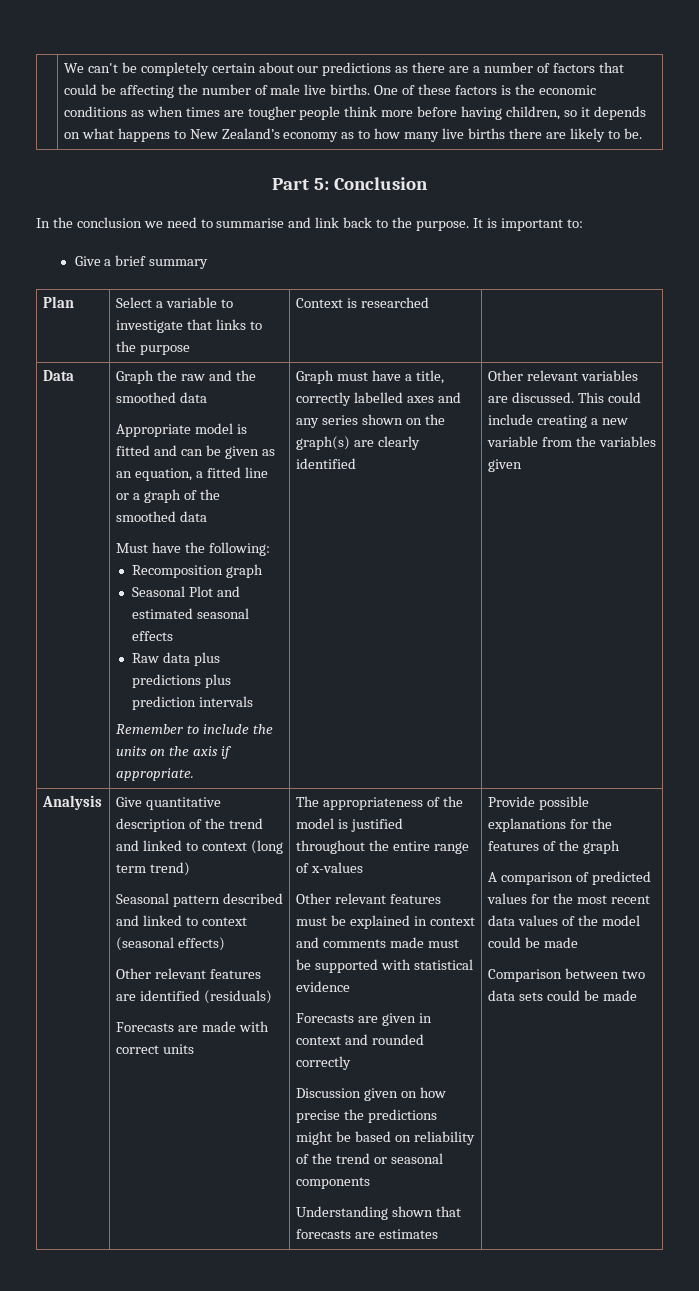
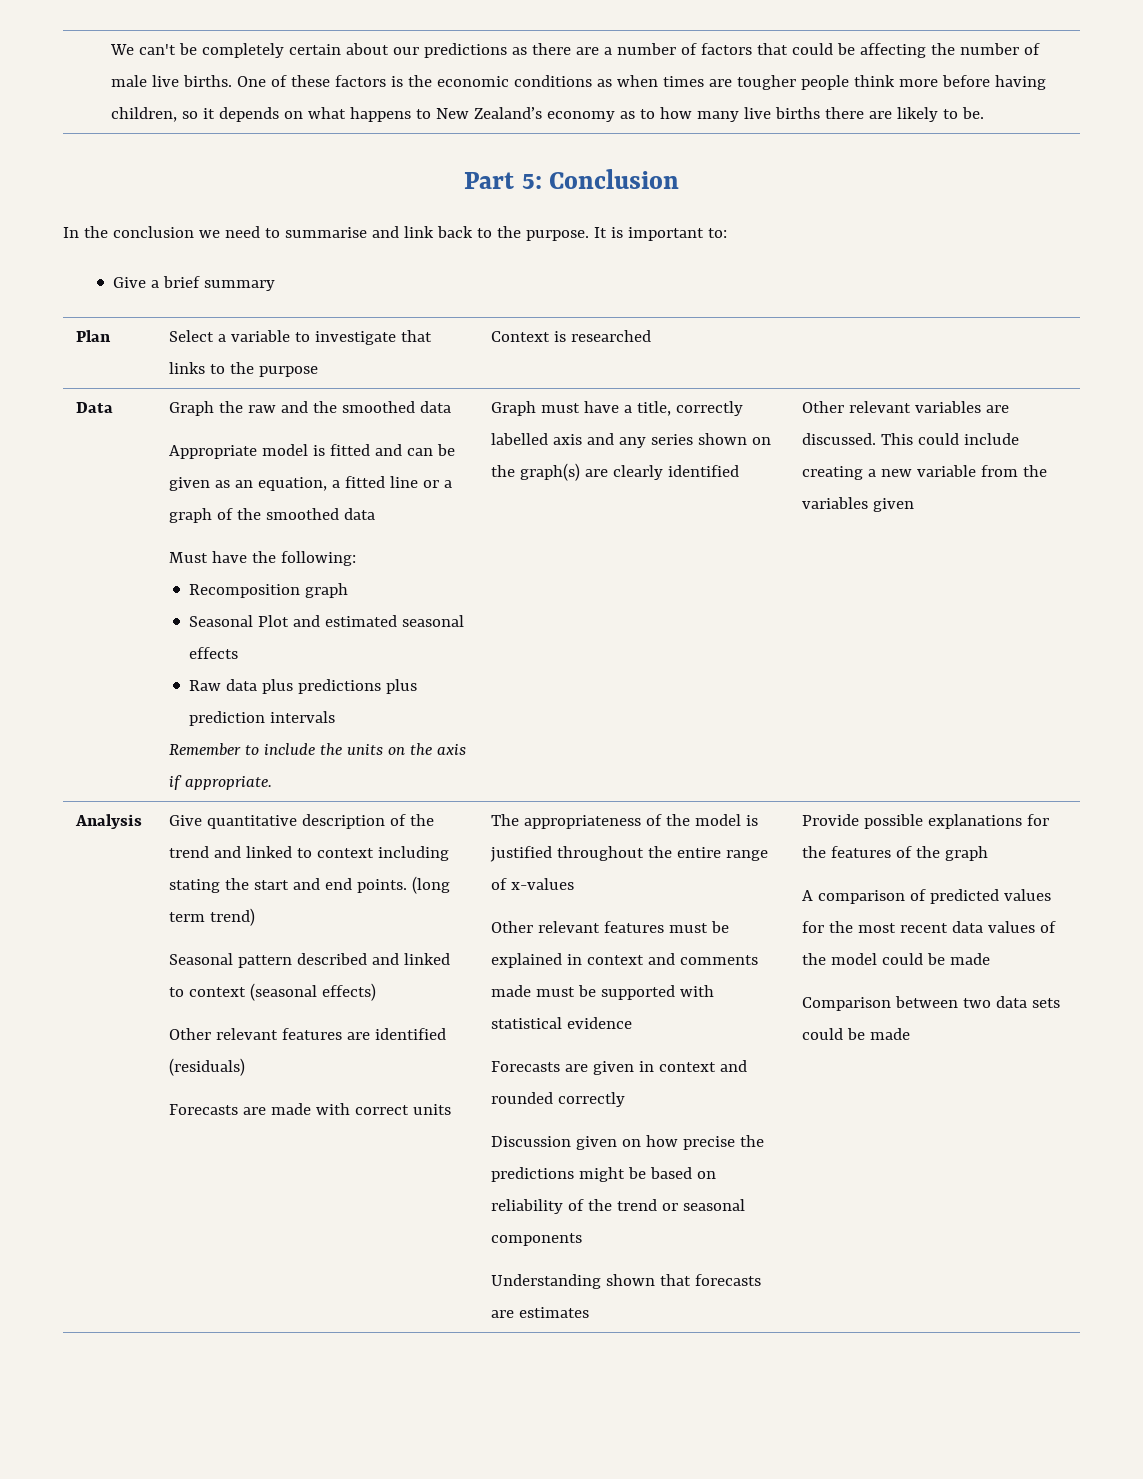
[406,396,434,403] axes -> [553,434,583,445] axis
(247, 846) none -> [377,846,449,861] [169,878,407,893] including stating the start and end points.

